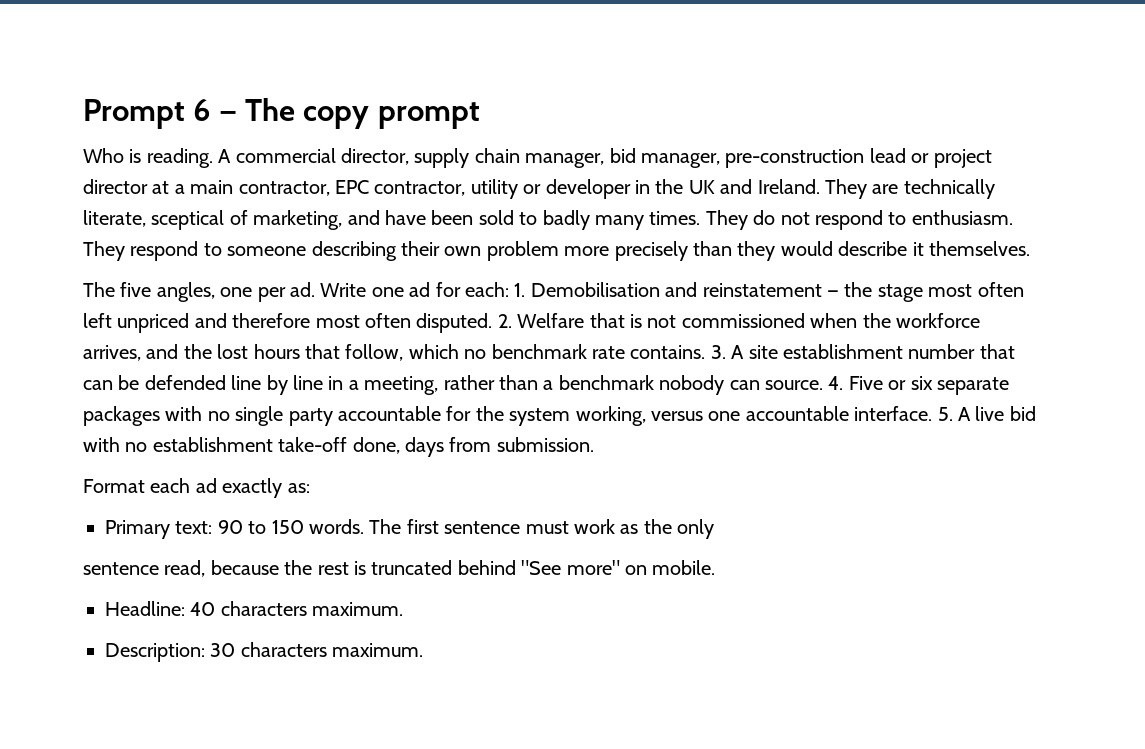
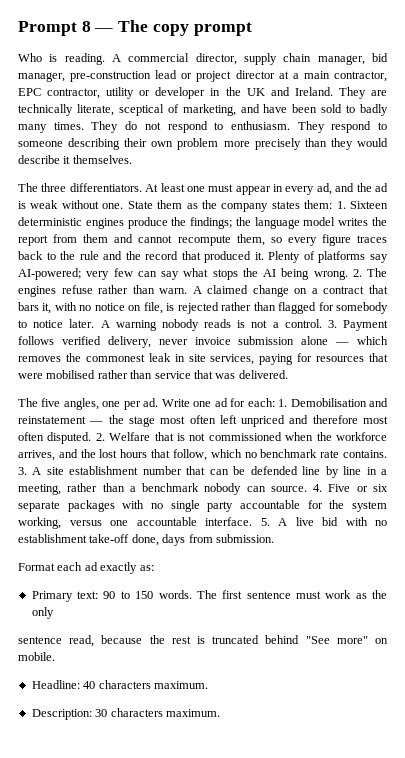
[193,99,211,121] 6 -> [81,21,91,32] 8
(1030, 248) none -> [18,183,388,195] [18,200,389,212] [18,217,387,229] [18,234,387,246] [18,251,389,263] [18,268,387,280] [18,285,388,297] [18,302,388,314] [18,319,389,331] [18,336,388,348] [18,353,388,365] [18,370,288,379] // The three differentiators. At least one must appear in every ad, and the ad is weak without one. State them as the company states them: 1. Sixteen deterministic engines produce the findings; the language model writes the report from them and cannot recompute them, so every figure traces back to the rule and the record that produced it. Plenty of platforms say AI-powered; very few can say what stops the AI being wrong. 2. The engines refuse rather than warn. A claimed change on a contract that bars it, with no notice on file, is rejected rather than flagged for somebody to notice later. A warning nobody reads is not a control. 3. Payment follows verified delivery, never invoice submission alone — which removes the commonest leak in site services, paying for resources that were mobilised rather than service that was delivered.

